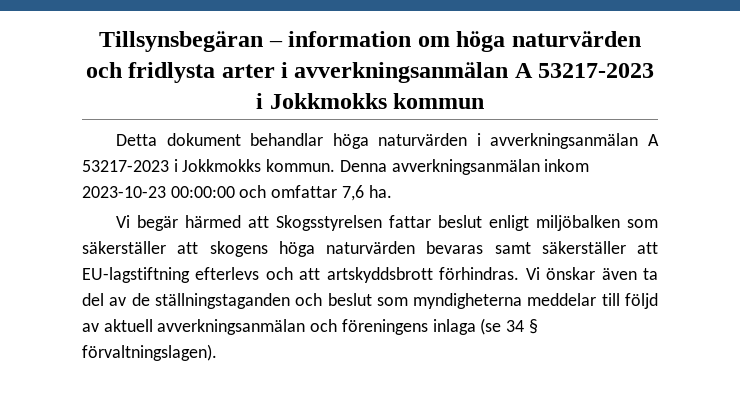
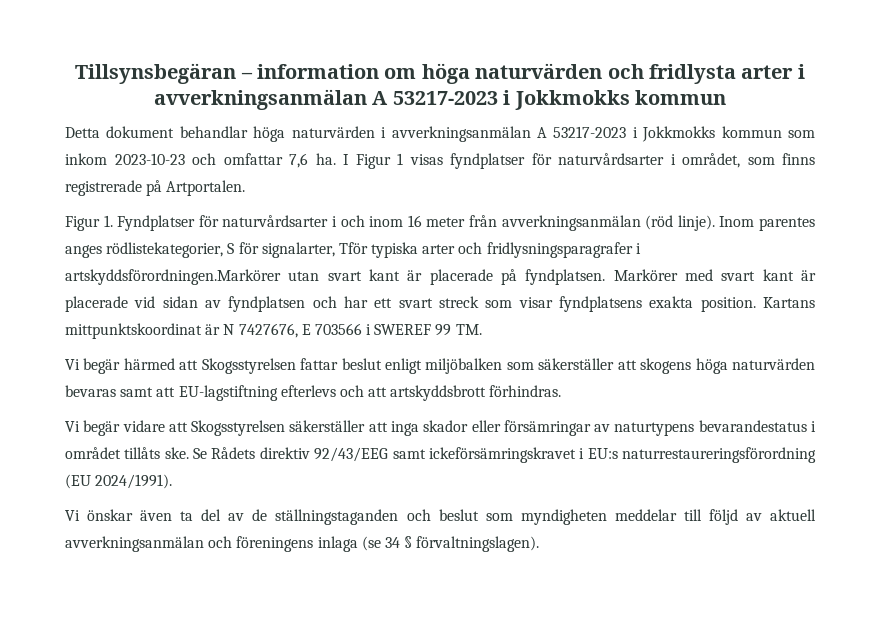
[266,159,540,175] kommun. Denna avverkningsanmälan -> [721,126,815,138] kommun som
[170,186,235,198] 00:00:00 -> (185, 159) none
(392, 191) none -> [343,153,815,169] [65,180,246,196] [65,215,816,231] [65,242,641,258] [65,269,817,285] [65,296,815,312] [65,323,482,339] I Figur 1 visas fyndplatser för naturvårdsarter i området, som finns registrerade på Artportalen. // Figur 1. Fyndplatser för naturvårdsarter i och inom 16 meter från avverkningsanmälan (röd linje). Inom parentes anges rödlistekategorier, S för signalarter, Tför typiska arter och fridlysningsparagrafer i artskyddsförordningen.Markörer utan svart kant är placerade på fyndplatsen. Markörer med svart kant är placerade vid sidan av fyndplatsen och har ett svart streck som visar fyndplatsens exakta position. Kartans mittpunktskoordinat är N 7427676, E 703566 i SWEREF 99 TM.
[541,241,626,254] säkerställer -> (154, 392) none
(520, 273) none -> [65,420,817,436] [65,447,817,463] [65,474,173,489] // Vi begär vidare att Skogsstyrelsen säkerställer att inga skador eller försämringar av naturtypens bevarandestatus i området tillåts ske. Se Rådets direktiv 92/43/EEG samt ickeförsämringskravet i EU:s naturrestaureringsförordning (EU 2024/1991). //
[413,293,523,309] myndigheterna -> [520,509,607,525] myndigheten

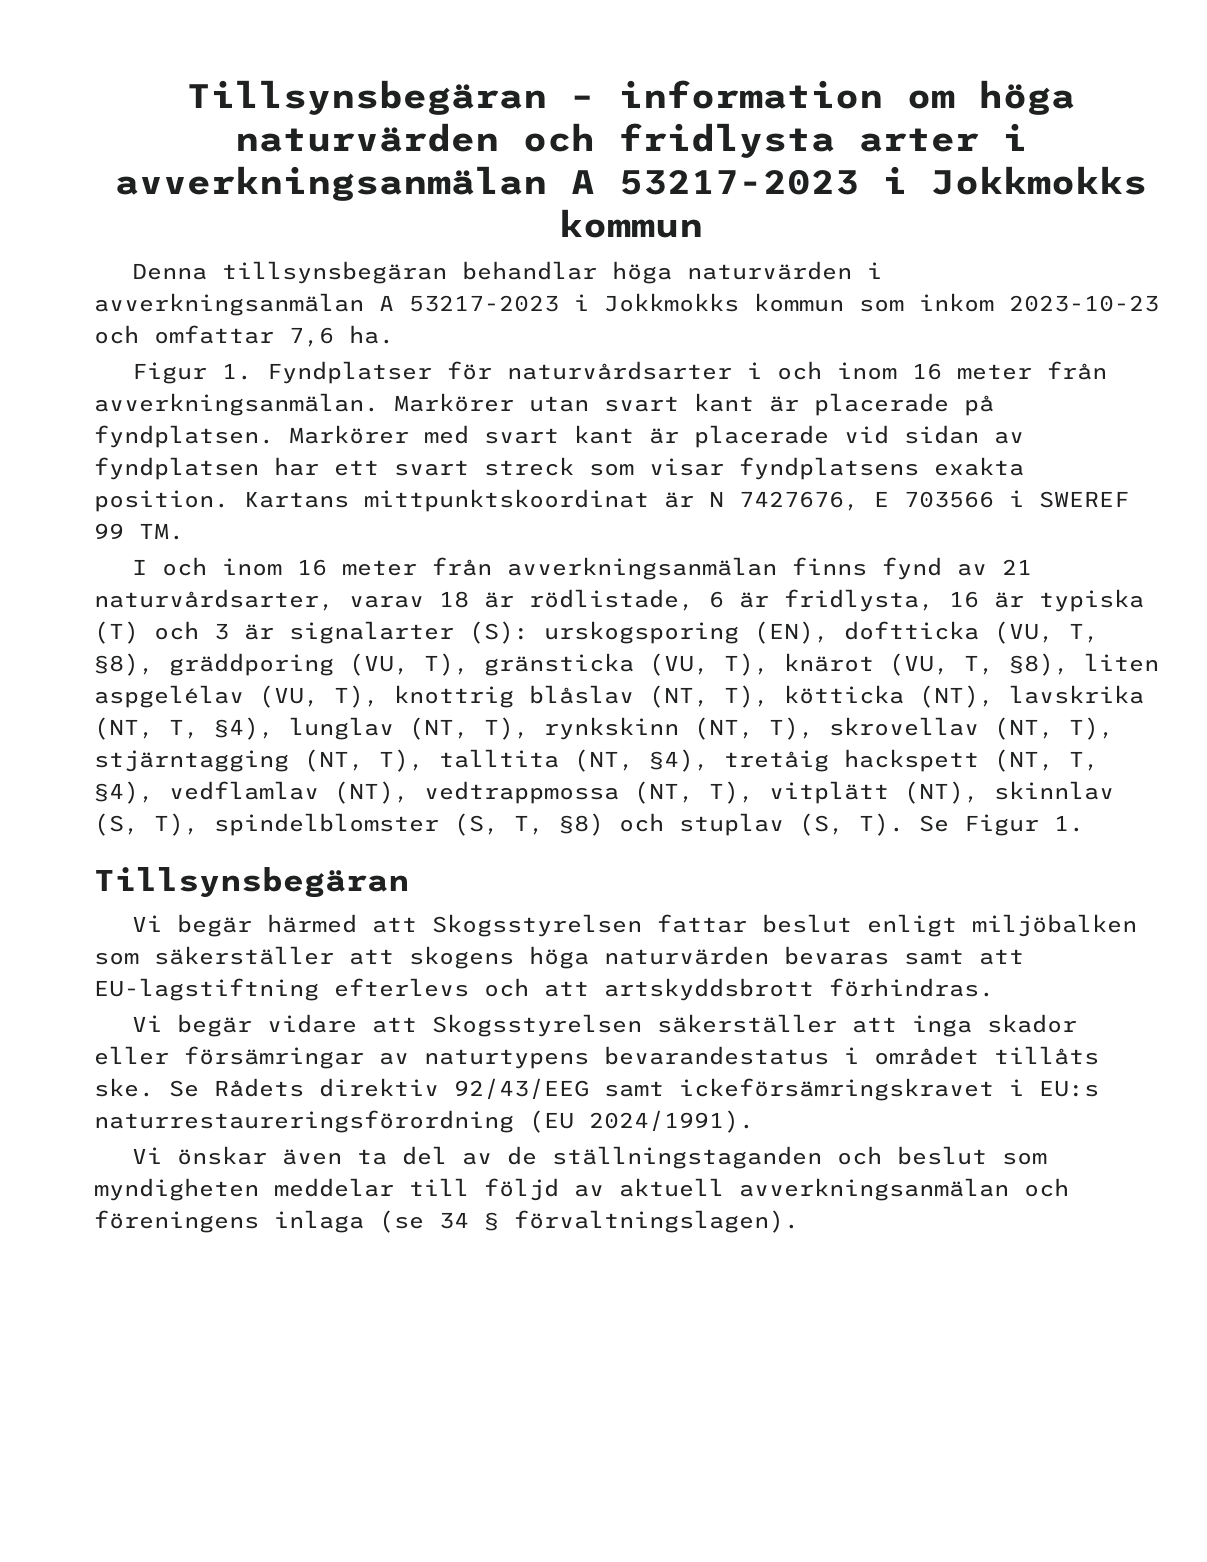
[65,126,175,138] Detta dokument -> [132,261,448,284] Denna tillsynsbegäran
[343,153,815,169] [65,180,246,196] I Figur 1 visas fyndplatser för naturvårdsarter i området, som finns registrerade på Artportalen. -> (394, 334) none
[501,215,816,231] [65,242,641,258] [65,269,281,285] avverkningsanmälan (röd linje). Inom parentes anges rödlistekategorier, S för signalarter, Tför typiska arter och fridlysningsparagrafer i artskyddsförordningen.Markörer -> [94,393,514,416] avverkningsanmälan. Markörer
[312,296,337,308] och -> (259, 468) none
(482, 329) none -> [132,557,1033,580] [94,589,1144,612] [94,621,1099,644] [94,653,1159,676] [94,685,1144,708] [94,717,1114,740] [94,749,1099,772] [94,781,1114,804] [94,813,1084,836] [94,867,409,898] // I och inom 16 meter från avverkningsanmälan finns fynd av 21 naturvårdsarter, varav 18 är rödlistade, 6 är fridlysta, 16 är typiska (T) och 3 är signalarter (S): urskogsporing (EN), doftticka (VU, T, §8), gräddporing (VU, T), gränsticka (VU, T), knärot (VU, T, §8), liten aspgelélav (VU, T), knottrig blåslav (NT, T), kötticka (NT), lavskrika (NT, T, §4), lunglav (NT, T), rynkskinn (NT, T), skrovellav (NT, T), stjärntagging (NT, T), talltita (NT, §4), tretåig hackspett (NT, T, §4), vedflamlav (NT), vedtrappmossa (NT, T), vitplätt (NT), skinnlav (S, T), spindelblomster (S, T, §8) och stuplav (S, T). Se Figur 1. // Tillsynsbegäran

